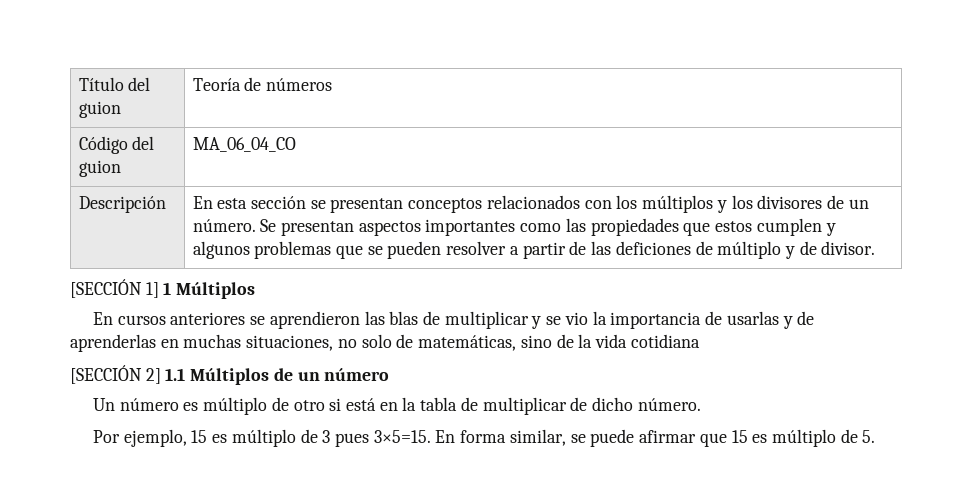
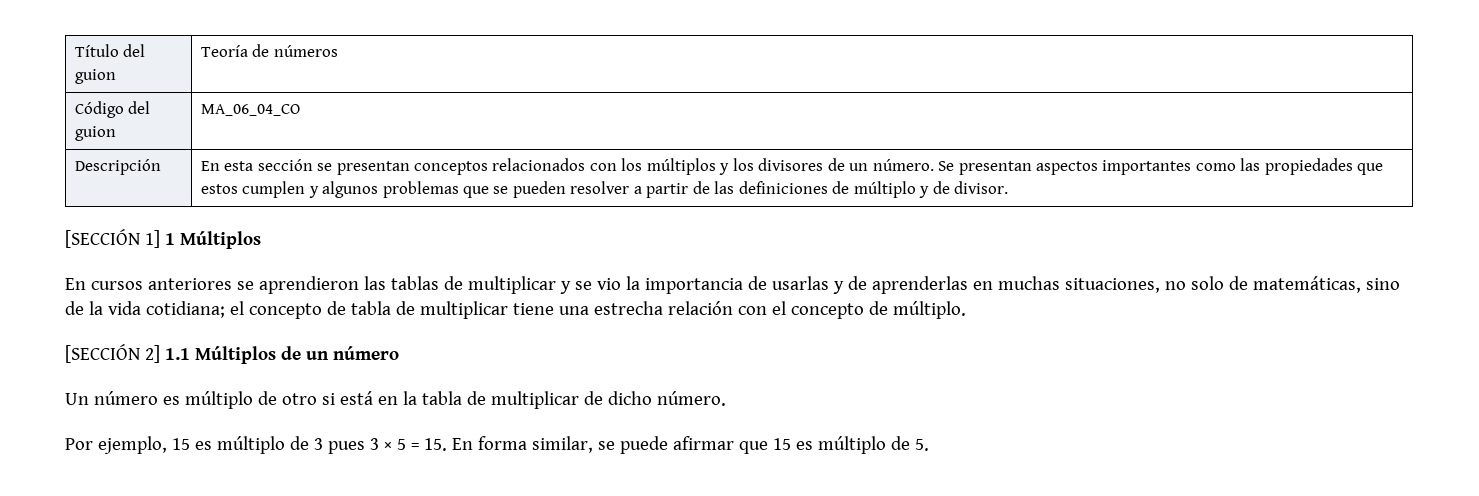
[615,241,691,255] deficiones -> [738,181,828,194] definiciones
[389,311,419,325] blas -> [390,276,439,290] tablas
[630,334,700,348] cotidiana -> [145,301,966,319] cotidiana; el concepto de tabla de multiplicar tiene una estrecha relación con el concepto de múltiplo.
[373,430,431,443] 3×5=15. -> [369,438,447,451] 3 × 5 = 15.

